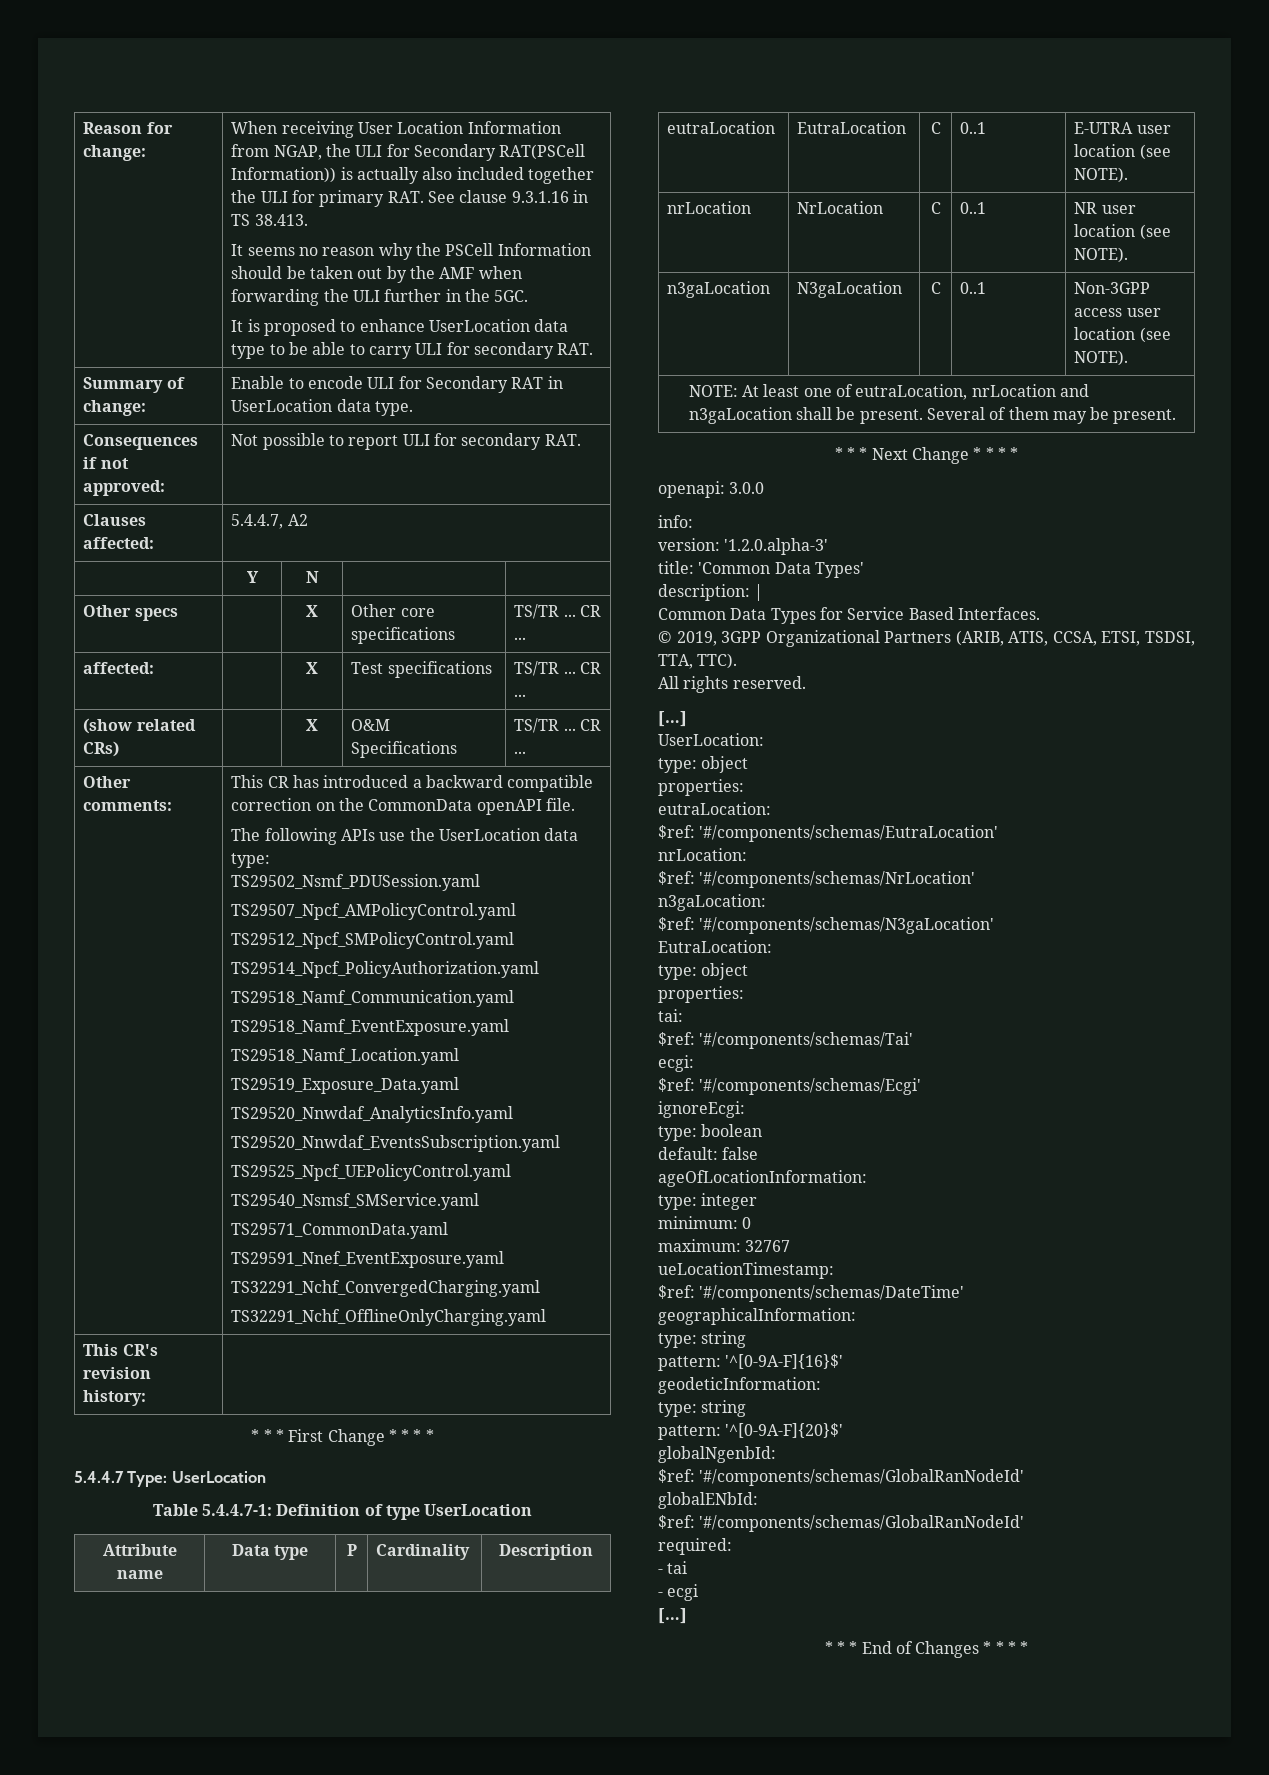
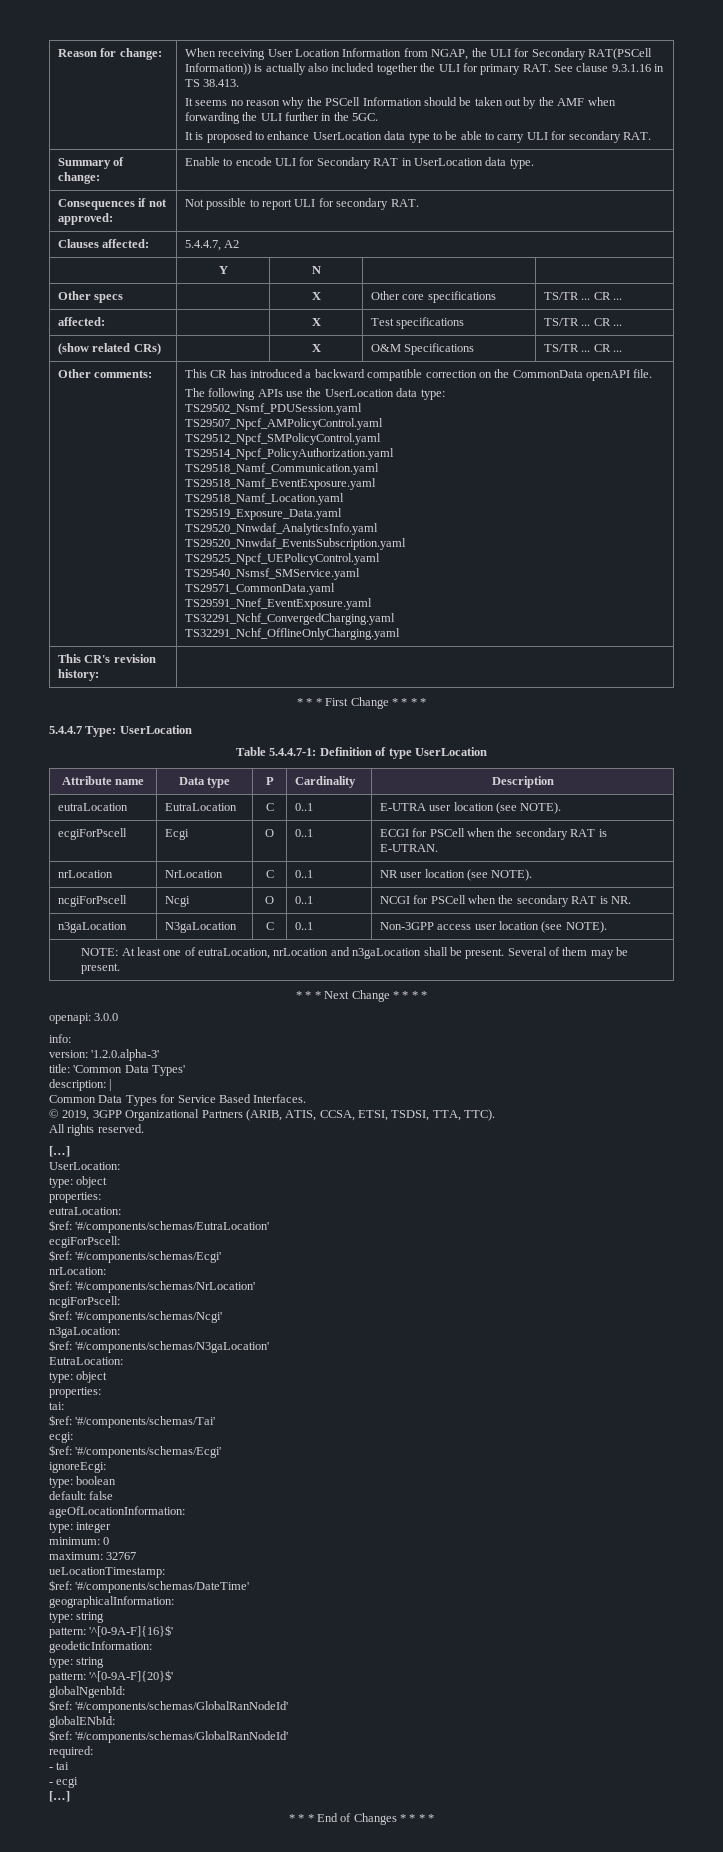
(1129, 175) none -> [57,828,127,840] [164,829,189,840] [265,829,274,837] [294,829,313,837] [379,828,607,840] [379,844,438,852] // ecgiForPscell | Ecgi | O | 0..1 | ECGI for PSCell when the secondary RAT is E-UTRAN.
(1129, 255) none -> [57,895,127,907] [164,896,190,907] [265,896,274,904] [294,896,313,904] [379,895,631,907] // ncgiForPscell | Ncgi | O | 0..1 | NCGI for PSCell when the secondary RAT is NR.
(999, 833) none -> [49,1236,120,1248] [49,1250,222,1263] // ecgiForPscell: // $ref: '#/components/schemas/Ecgi'
(976, 879) none -> [49,1296,120,1308] [49,1310,223,1323] // ncgiForPscell: // $ref: '#/components/schemas/Ncgi'

